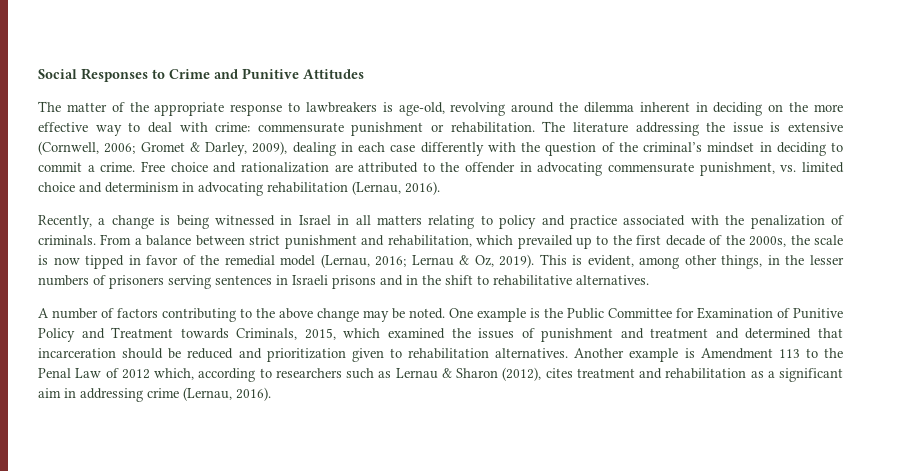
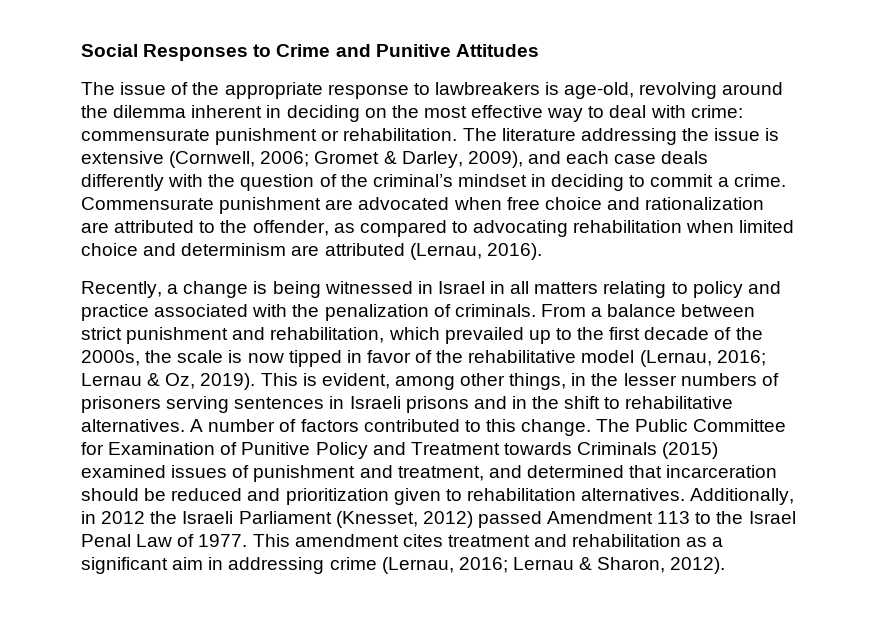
[66,102,107,112] matter -> [120,82,167,95] issue
[814,104,844,112] more -> [423,106,467,118] most
[292,142,353,156] dealing in -> [527,151,561,164] and
(416, 148) none -> [661,151,709,164] deals
[140,161,165,172] Free -> [81,197,540,214] Commensurate punishment are advocated when free
[465,162,797,176] offender in advocating commensurate punishment, vs. -> [252,220,735,237] offender, as compared to advocating rehabilitation when
[182,182,348,196] in advocating rehabilitation -> [291,243,405,256] are attributed
[224,255,275,266] remedial -> [468,350,577,363] rehabilitative
(649, 280) // -> (185, 425) none
[162,308,563,322] contributing to the above change may be noted. One example is the -> [363,419,631,436] contributed to this change. The
[236,328,471,340] Criminals, 2015, which examined the -> [577,442,719,459] [81,465,166,478] Criminals (2015) examined
[650,328,709,338] treatment -> [397,466,484,481] treatment,
[574,348,695,362] Another example is -> [690,488,795,505] [81,511,542,528] Additionally, in 2012 the Israeli Parliament (Knesset, 2012) passed
(843, 353) none -> [748,511,796,524] Israel
[121,367,542,382] 2012 which, according to researchers such as Lernau & Sharon (2012), -> [198,534,399,547] 1977. This amendment
[236,387,271,401] 2016). -> [458,557,726,574] 2016; Lernau & Sharon, 2012).

